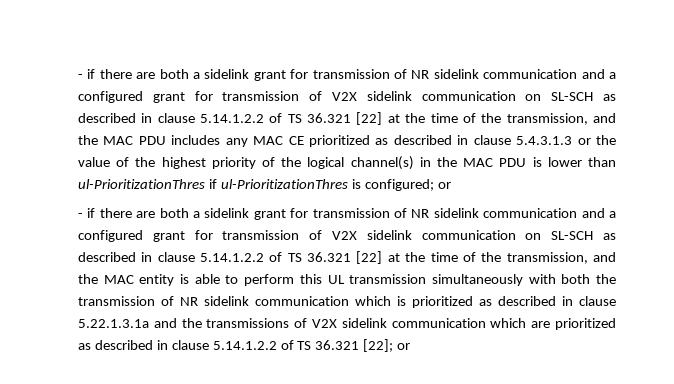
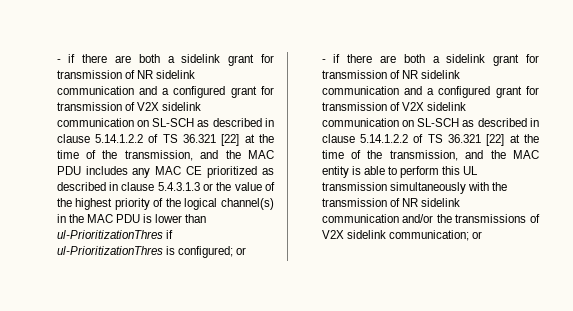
[561,274,591,284] both -> (489, 186) none
[354,296,616,308] [77,318,177,328] which is prioritized as described in clause 5.22.1.3.1a and -> [402,214,434,223] and/or
[391,318,616,330] [77,339,394,352] communication which are prioritized as described in clause 5.14.1.2.2 of TS 36.321 [22]; -> [388,230,469,241] communication;

